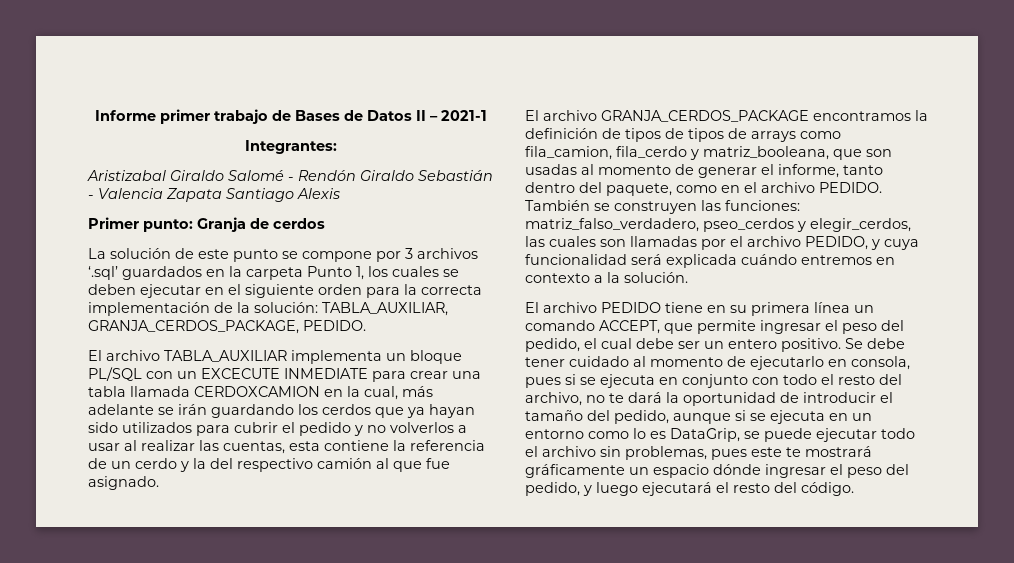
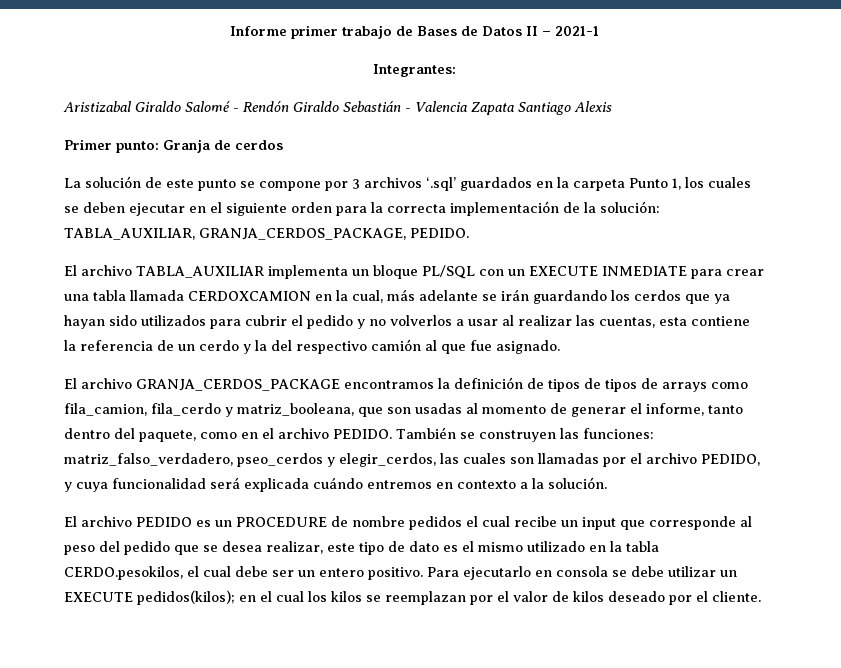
[201,368,280,379] EXCECUTE -> [529,266,598,276] EXECUTE
[665,302,874,316] [525,320,904,334] [525,338,580,352] tiene en su primera línea un comando ACCEPT, que permite ingresar el peso del pedido, -> [196,516,752,530] [64,541,659,555] [64,566,183,580] es un PROCEDURE de nombre pedidos el cual recibe un input que corresponde al peso del pedido que se desea realizar, este tipo de dato es el mismo utilizado en la tabla CERDO.pesokilos,
[845,338,905,349] [525,356,910,370] [525,374,902,388] [525,392,893,406] [525,410,872,424] [525,428,915,442] [525,446,872,460] [525,464,909,478] [525,482,854,496] Se debe tener cuidado al momento de ejecutarlo en consola, pues si se ejecuta en conjunto con todo el resto del archivo, no te dará la oportunidad de introducir el tamaño del pedido, aunque si se ejecuta en un entorno como lo es DataGrip, se puede ejecutar todo el archivo sin problemas, pues este te mostrará gráficamente un espacio dónde ingresar el peso del pedido, y luego ejecutará el resto del código. -> [427,566,737,580] [64,590,761,605] Para ejecutarlo en consola se debe utilizar un EXECUTE pedidos(kilos); en el cual los kilos se reemplazan por el valor de kilos deseado por el cliente.

